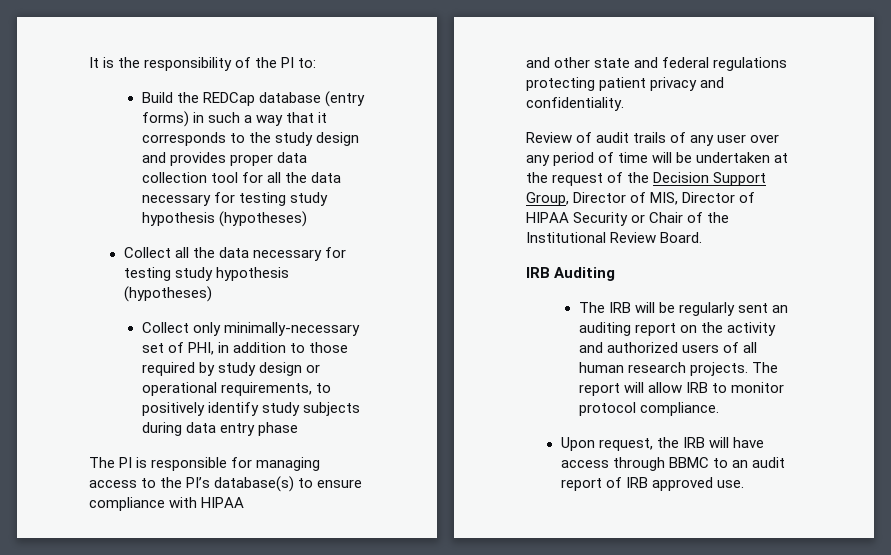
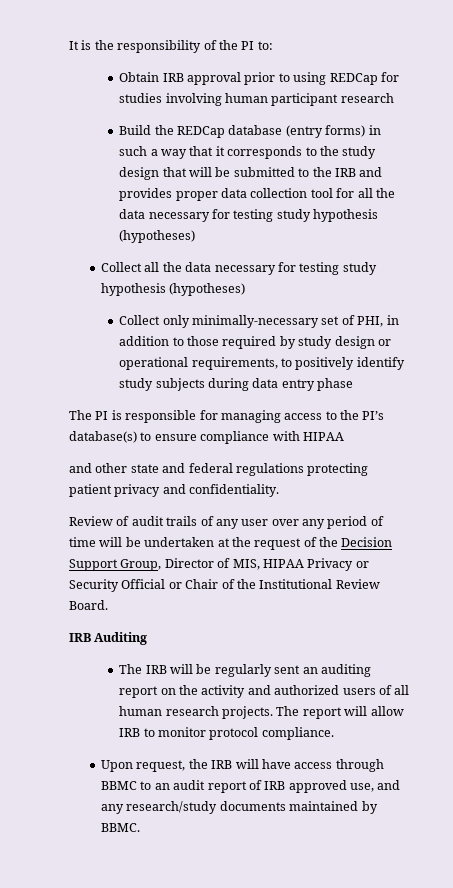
(317, 63) none -> [119,72,399,85] [119,93,394,106] // Obtain IRB approval prior to using REDCap for studies involving human participant research
(360, 139) none -> [162,167,356,177] that will be submitted to the IRB
[682,192,756,203] [526,212,629,226] Director of HIPAA Security -> [262,558,369,571] [69,579,166,592] HIPAA Privacy or Security Official
[716,480,744,488] use. -> [350,780,401,792] [101,801,378,814] [101,823,141,832] use, and any research/study documents maintained by BBMC.

